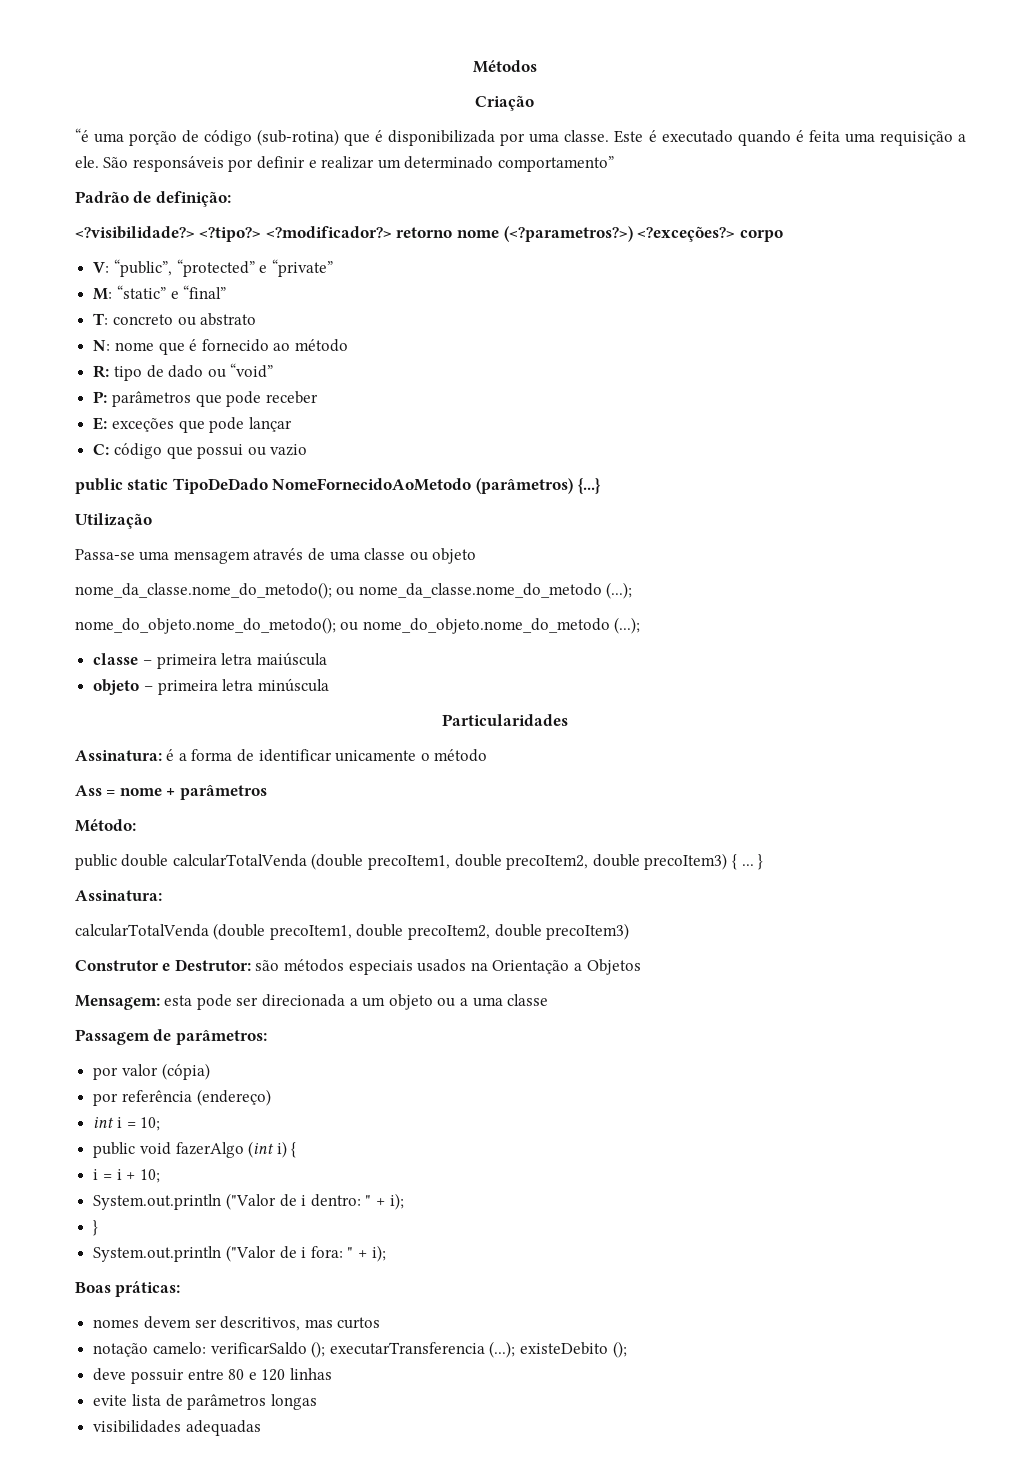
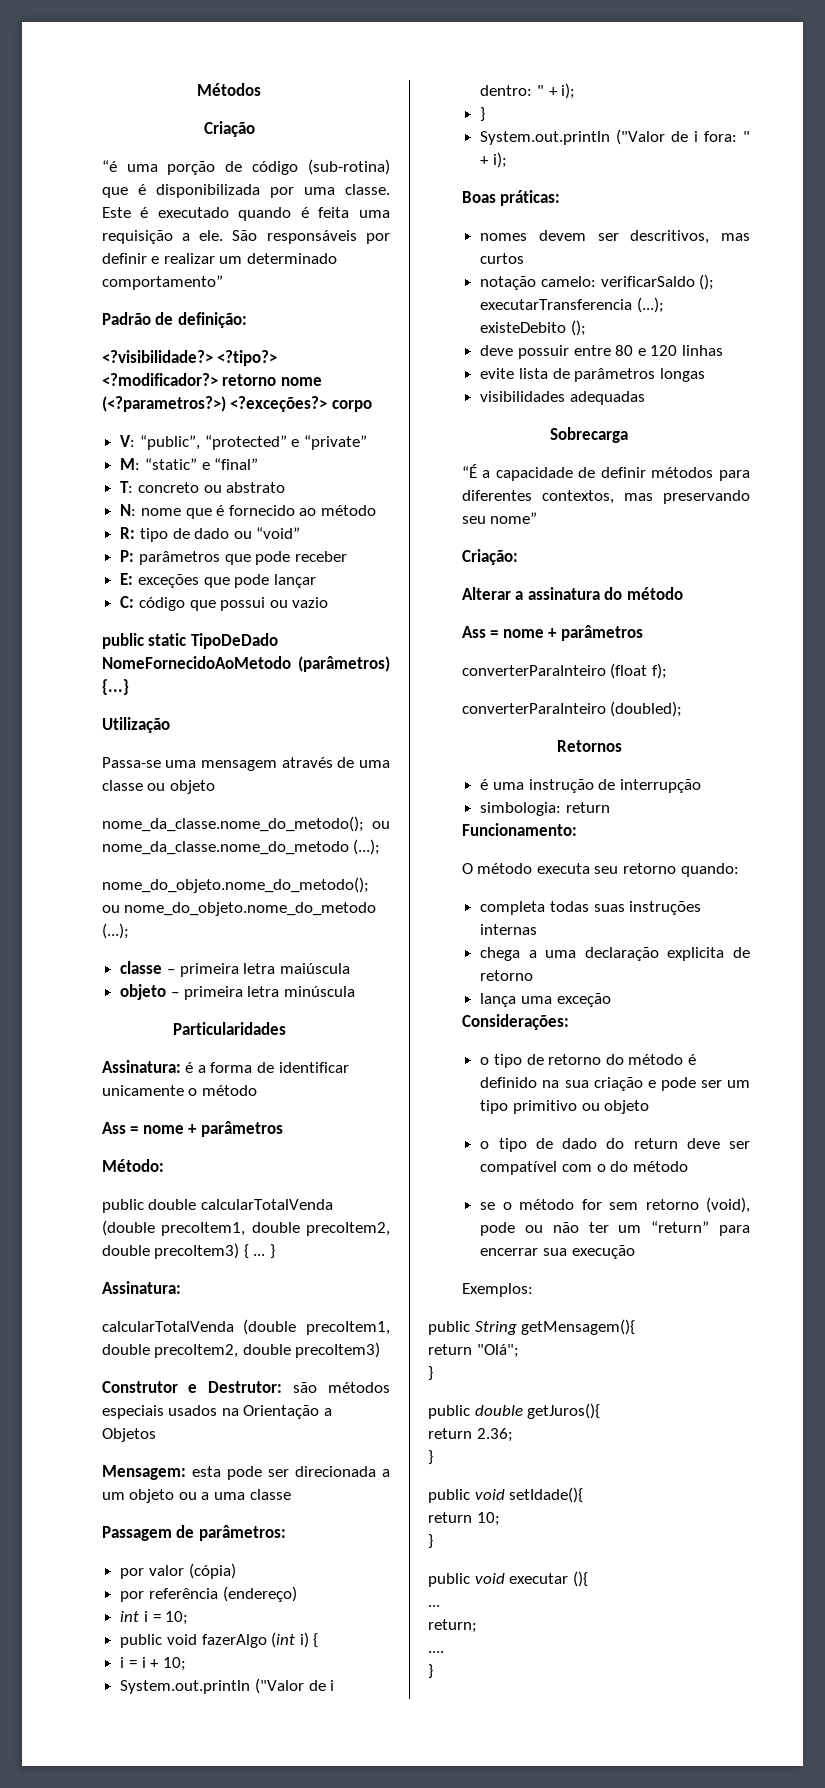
(261, 1428) none -> [550,427,628,443] [461,464,750,481] [461,490,750,504] [461,512,538,524] [461,549,518,565] [461,587,683,600] [461,625,643,641] [461,663,667,679] [461,701,683,717] [556,740,622,752] [480,779,701,793] [480,802,610,816] [461,823,577,836] [461,863,739,877] [480,901,702,915] [480,924,538,935] [480,947,750,961] [480,970,534,981] [480,993,611,1007] [461,1014,569,1030] [480,1054,696,1068] [480,1077,750,1091] [480,1100,650,1114] [480,1138,750,1152] [480,1161,688,1175] [480,1197,750,1213] [480,1221,750,1236] [480,1245,635,1259] [461,1283,533,1297] [428,1319,636,1335] [428,1344,519,1358] [428,1366,433,1381] [428,1403,601,1419] [428,1428,513,1442] [428,1450,433,1465] [428,1487,584,1503] [428,1512,500,1526] [428,1534,433,1549] [428,1571,588,1587] [428,1605,440,1607] [428,1619,477,1633] [428,1651,444,1653] [428,1664,433,1679] // Sobrecarga // “É a capacidade de definir métodos para diferentes contextos, mas preservando seu nome” // Criação: // Alterar a assinatura do método // Ass = nome + parâmetros // converterParaInteiro (float f); // converterParaInteiro (doubled); // Retornos // é uma instrução de interrupção // simbologia: return // Funcionamento: // O método executa seu retorno quando: // completa todas suas instruções internas // chega a uma declaração explicita de retorno // lança uma exceção // Considerações: // o tipo de retorno do método é definido na sua criação e pode ser um tipo primitivo ou objeto // o tipo de dado do return deve ser compatível com o do método // se o método for sem retorno (void), pode ou não ter um “return” para encerrar sua execução // Exemplos: // public String getMensagem(){ // return "Olá"; // } // public double getJuros(){ // return 2.36; // } // public void setIdade(){ // return 10; // } // public void executar (){ // ... // return; // .... // }

